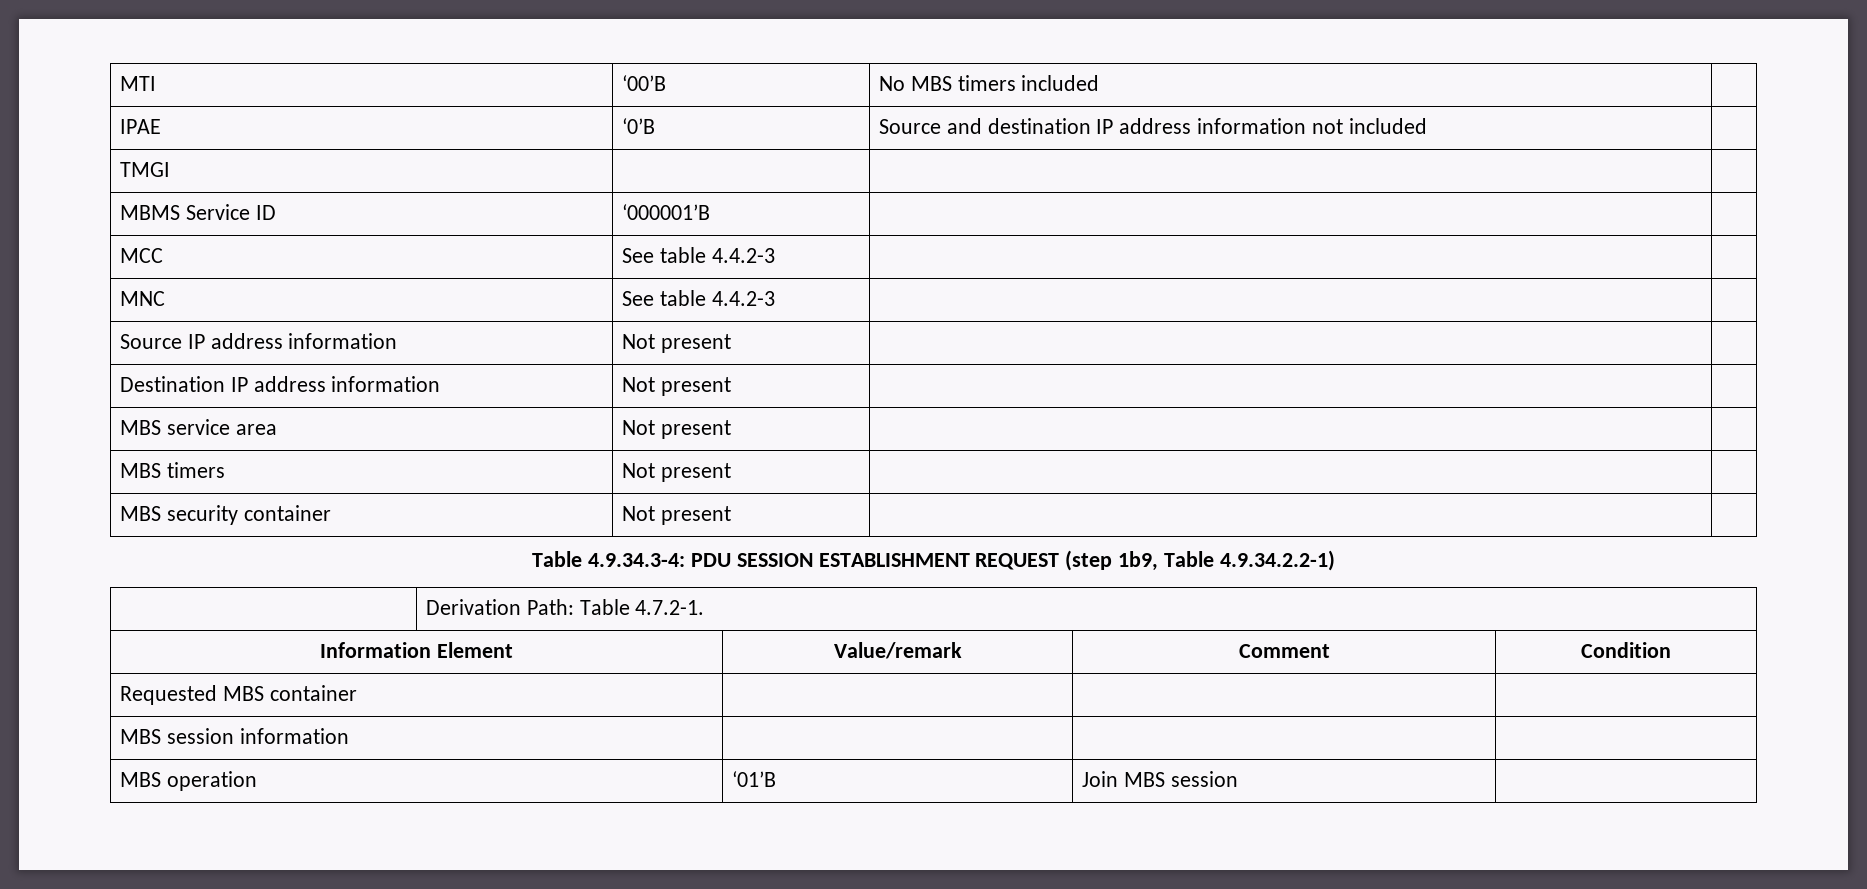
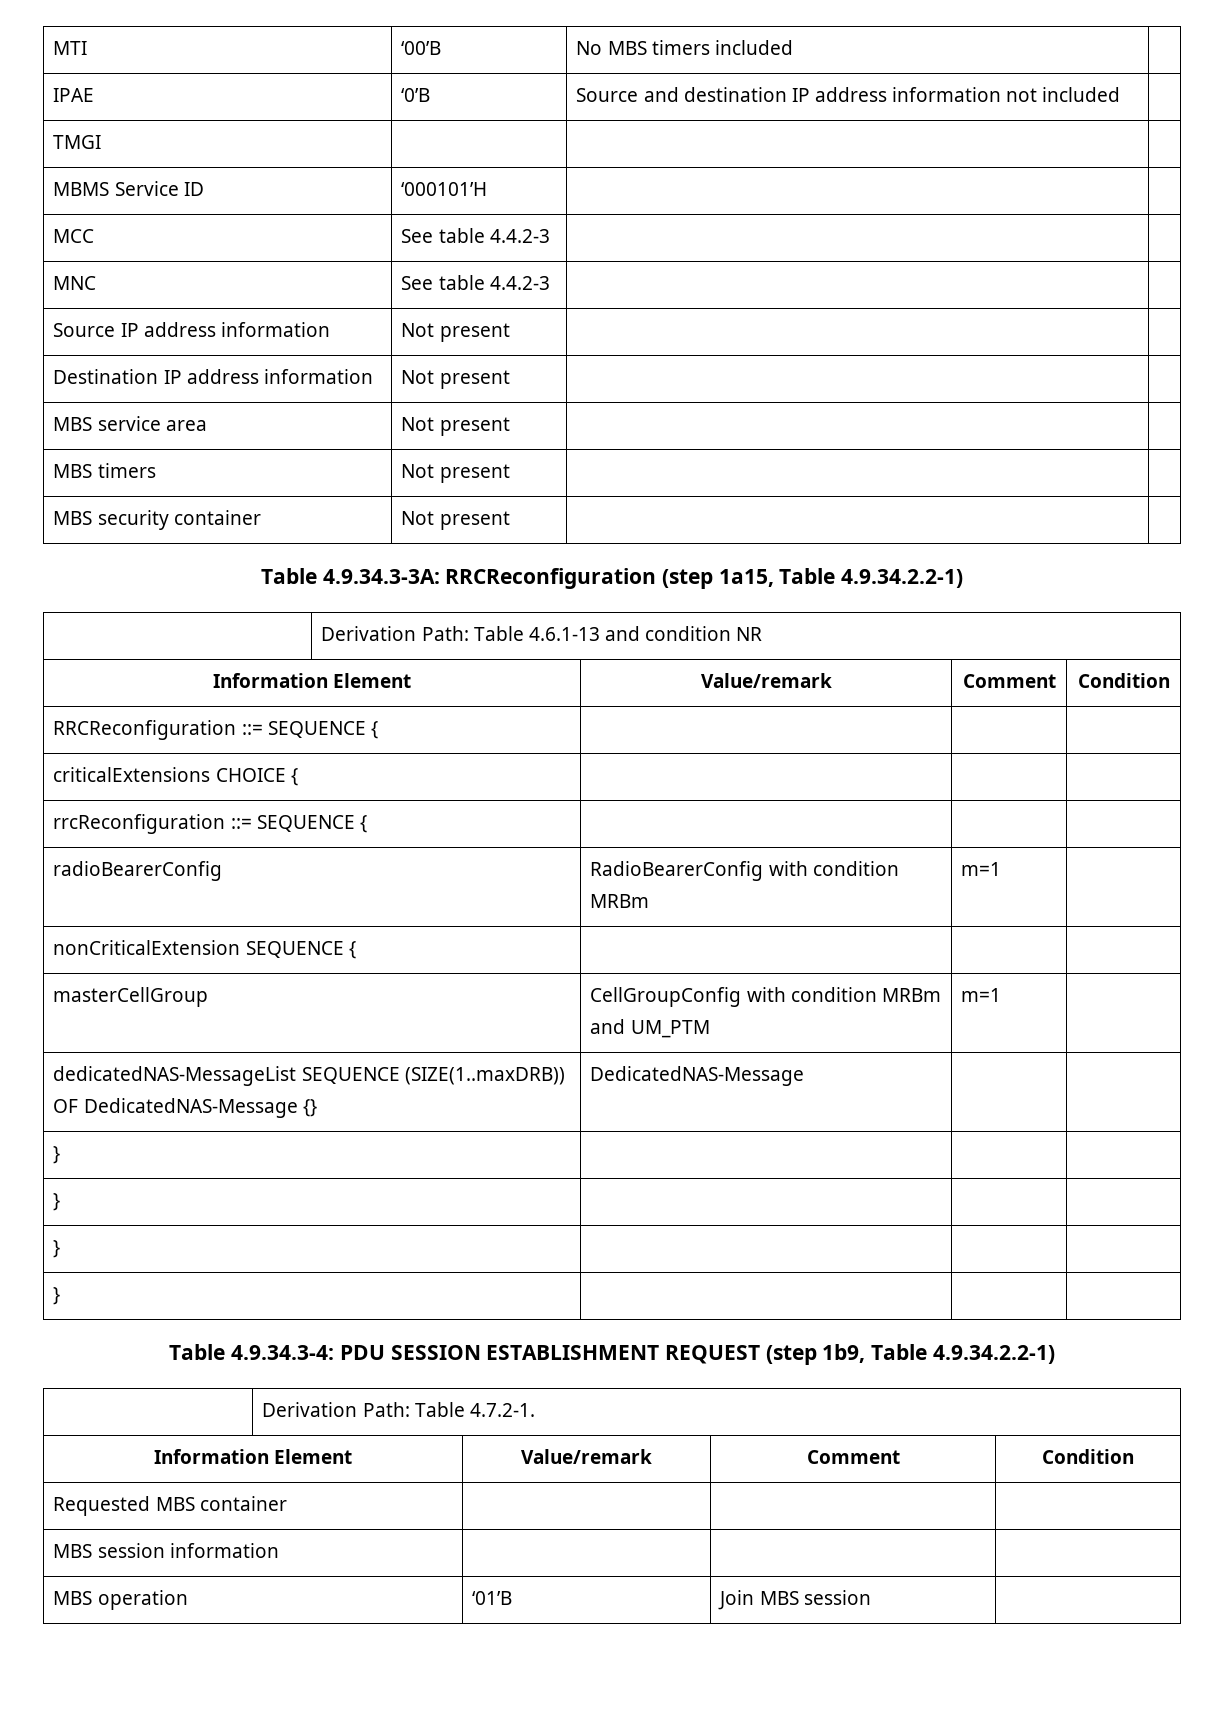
[621,204,710,220] ‘000001’B -> [401,182,488,196] ‘000101’H
(731, 515) none -> [260,568,964,589] [321,626,763,641] [212,673,412,688] [700,673,832,688] [962,674,1056,688] [1077,673,1170,688] [53,720,378,740] [53,767,298,786] [53,814,367,834] [53,861,223,881] [590,861,899,881] [590,894,650,908] [961,862,1002,876] [53,940,356,959] [53,987,209,1007] [590,987,941,1007] [590,1019,710,1038] [961,988,1002,1002] [53,1066,565,1086] [53,1098,317,1118] [590,1066,805,1086] [53,1146,61,1164] [53,1193,61,1211] [53,1240,61,1258] [53,1287,61,1305] // Table 4.9.34.3-3A: RRCReconfiguration (step 1a15, Table 4.9.34.2.2-1) // | Derivation Path: Table 4.6.1-13 and condition NR // Information Element | Value/remark | Comment | Condition // RRCReconfiguration ::= SEQUENCE { | | | // criticalExtensions CHOICE { | | | // rrcReconfiguration ::= SEQUENCE { | | | // radioBearerConfig | RadioBearerConfig with condition MRBm | m=1 | // nonCriticalExtension SEQUENCE { | | | // masterCellGroup | CellGroupConfig with condition MRBm and UM_PTM | m=1 | // dedicatedNAS-MessageList SEQUENCE (SIZE(1..maxDRB)) OF DedicatedNAS-Message {} | DedicatedNAS-Message | | // } | | | // } | | | // } | | | // } | | |

